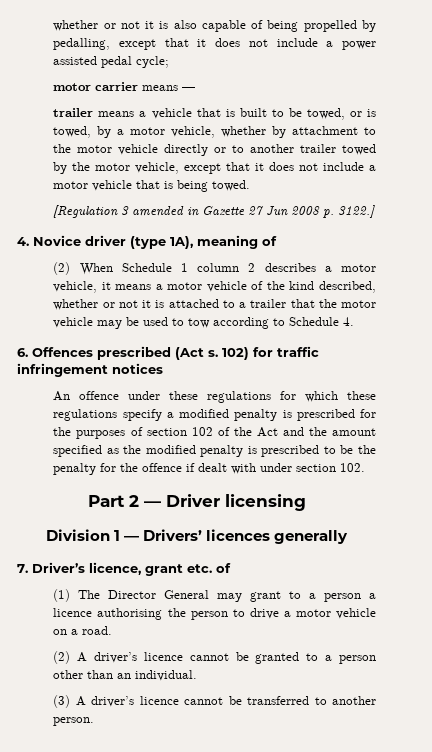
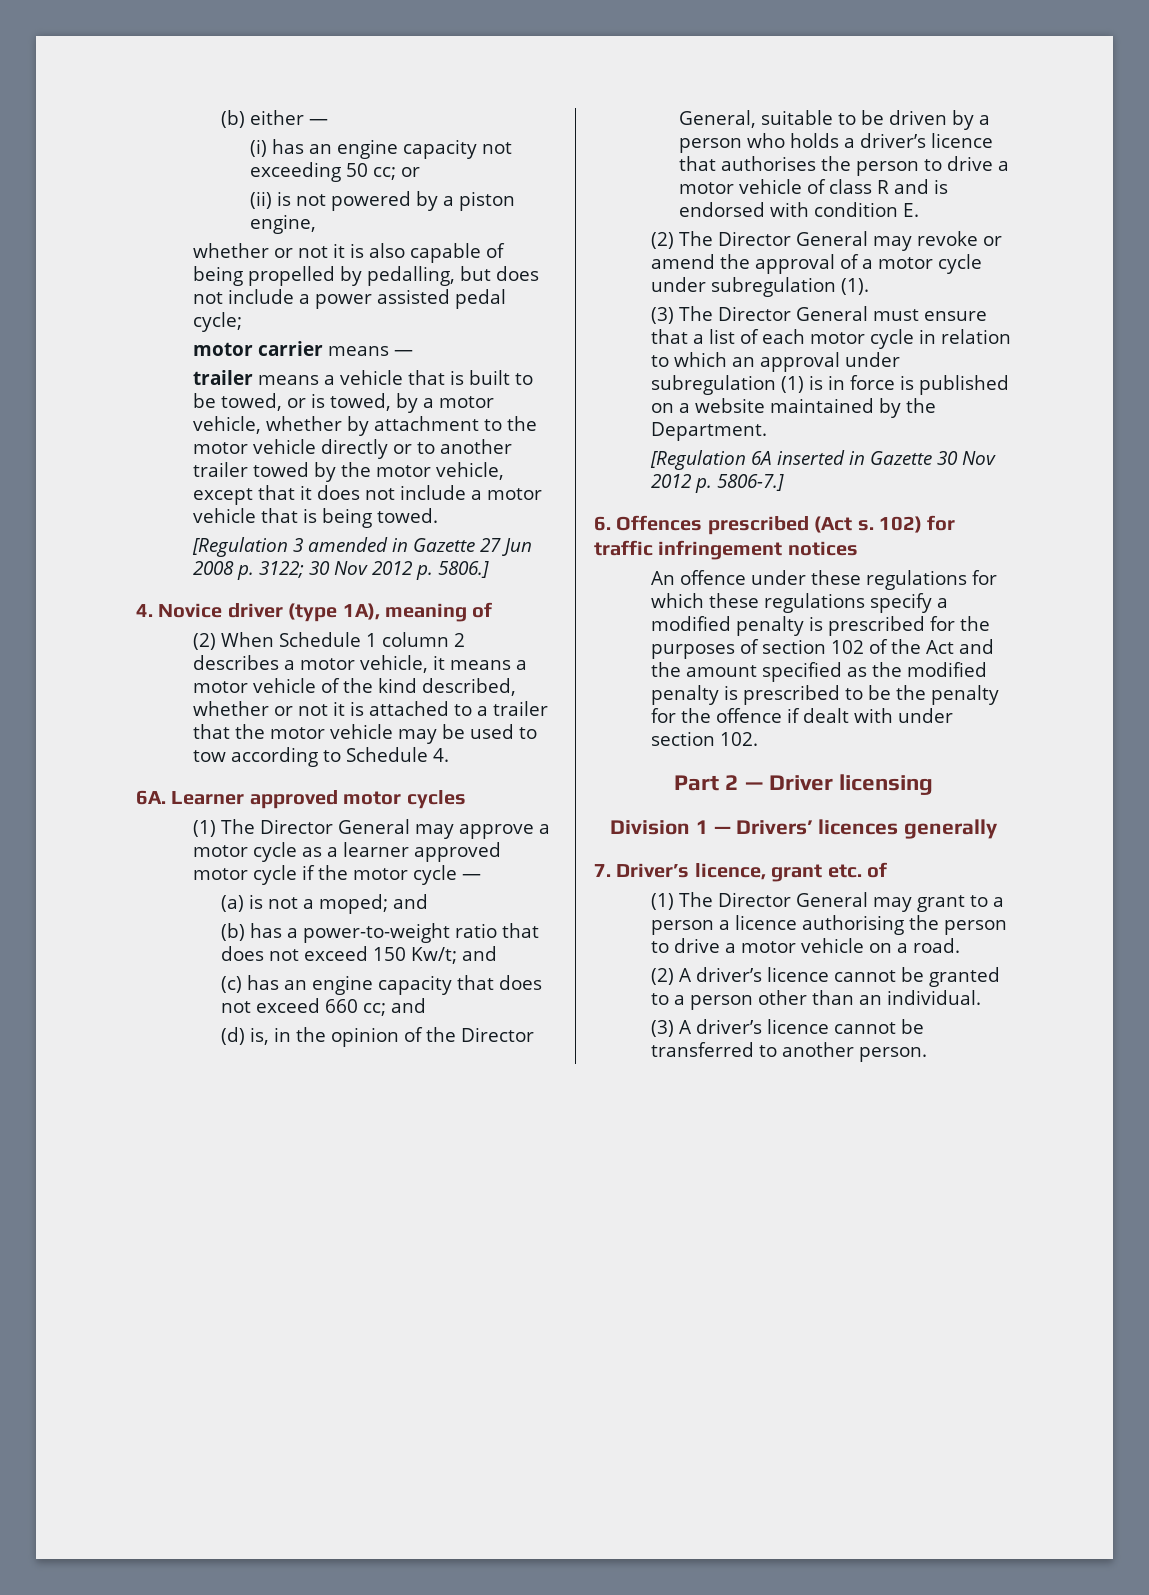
(53, 25) none -> [221,110,329,128] [249,139,512,159] [249,162,420,182] [249,191,515,211] [249,214,316,234] (b) either — // (i) has an engine capacity not exceeding 50 cc; or // (ii) is not powered by a piston engine, //
[119,38,207,50] except that it -> [459,266,491,281] but
[338,205,376,218] 3122.] -> [258,561,489,580] 3122; 30 Nov 2012 p. 5806.]
(355, 321) none -> [136,790,466,809] [192,819,550,839] [192,842,501,862] [192,865,481,885] [221,894,429,914] [221,923,540,943] [221,946,498,964] [221,975,543,995] [221,998,427,1016] [221,1027,535,1047] [679,110,991,130] [679,133,994,153] [679,156,1010,176] [679,179,949,194] [679,202,920,217] [650,231,1002,251] [650,254,982,274] [650,277,869,297] [650,306,987,324] [650,329,1011,349] [650,352,900,372] [650,375,1009,395] [650,398,936,418] [650,422,767,441] [649,450,996,470] [650,474,784,493] // 6A. Learner approved motor cycles // (1) The Director General may approve a motor cycle as a learner approved motor cycle if the motor cycle — // (a) is not a moped; and // (b) has a power-to-weight ratio that does not exceed 150 Kw/t; and // (c) has an engine capacity that does not exceed 660 cc; and // (d) is, in the opinion of the Director General, suitable to be driven by a person who holds a driver’s licence that authorises the person to drive a motor vehicle of class R and is endorsed with condition E. // (2) The Director General may revoke or amend the approval of a motor cycle under subregulation (1). // (3) The Director General must ensure that a list of each motor cycle in relation to which an approval under subregulation (1) is in force is published on a website maintained by the Department. // [Regulation 6A inserted in Gazette 30 Nov 2012 p. 5806-7.]

